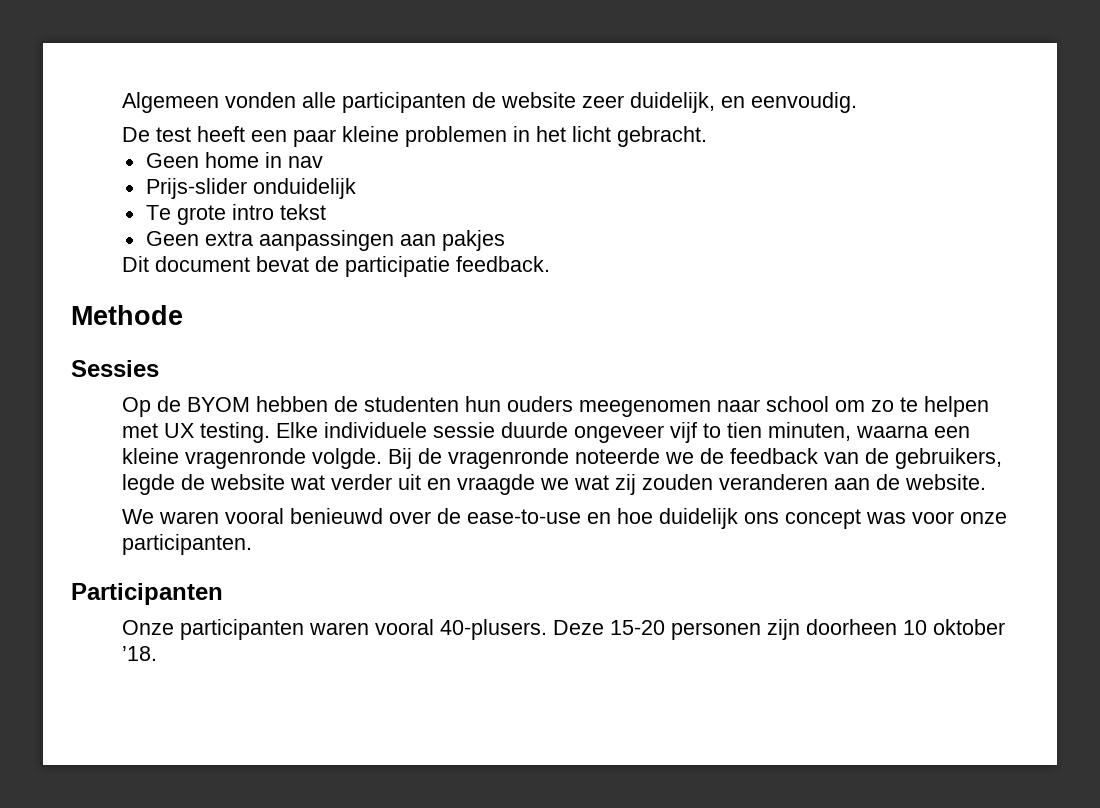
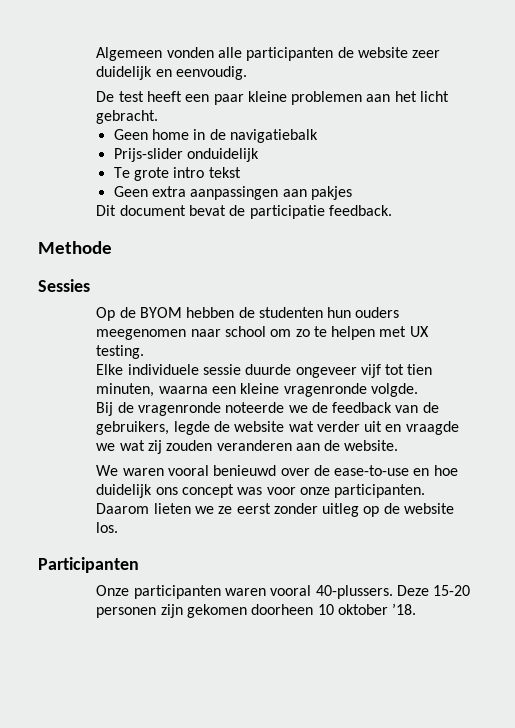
[629,92,715,113] duidelijk, -> [96,66,153,80] duidelijk
[512,126,530,142] in -> [366,94,391,102] aan
[287,156,323,168] nav -> [209,129,319,143] de navigatiebalk
(270, 432) none -> (145, 352) //
[702,423,721,438] to -> [385,364,405,375] tot
(382, 458) none -> (418, 390) //
(252, 544) none -> [96,503,455,517] [96,522,119,533] Daarom lieten we ze eerst zonder uitleg op de website los.
[439,619,547,640] 40-plusers. -> [315,585,393,599] 40-plussers.
(800, 629) none -> [186,604,247,618] gekomen

